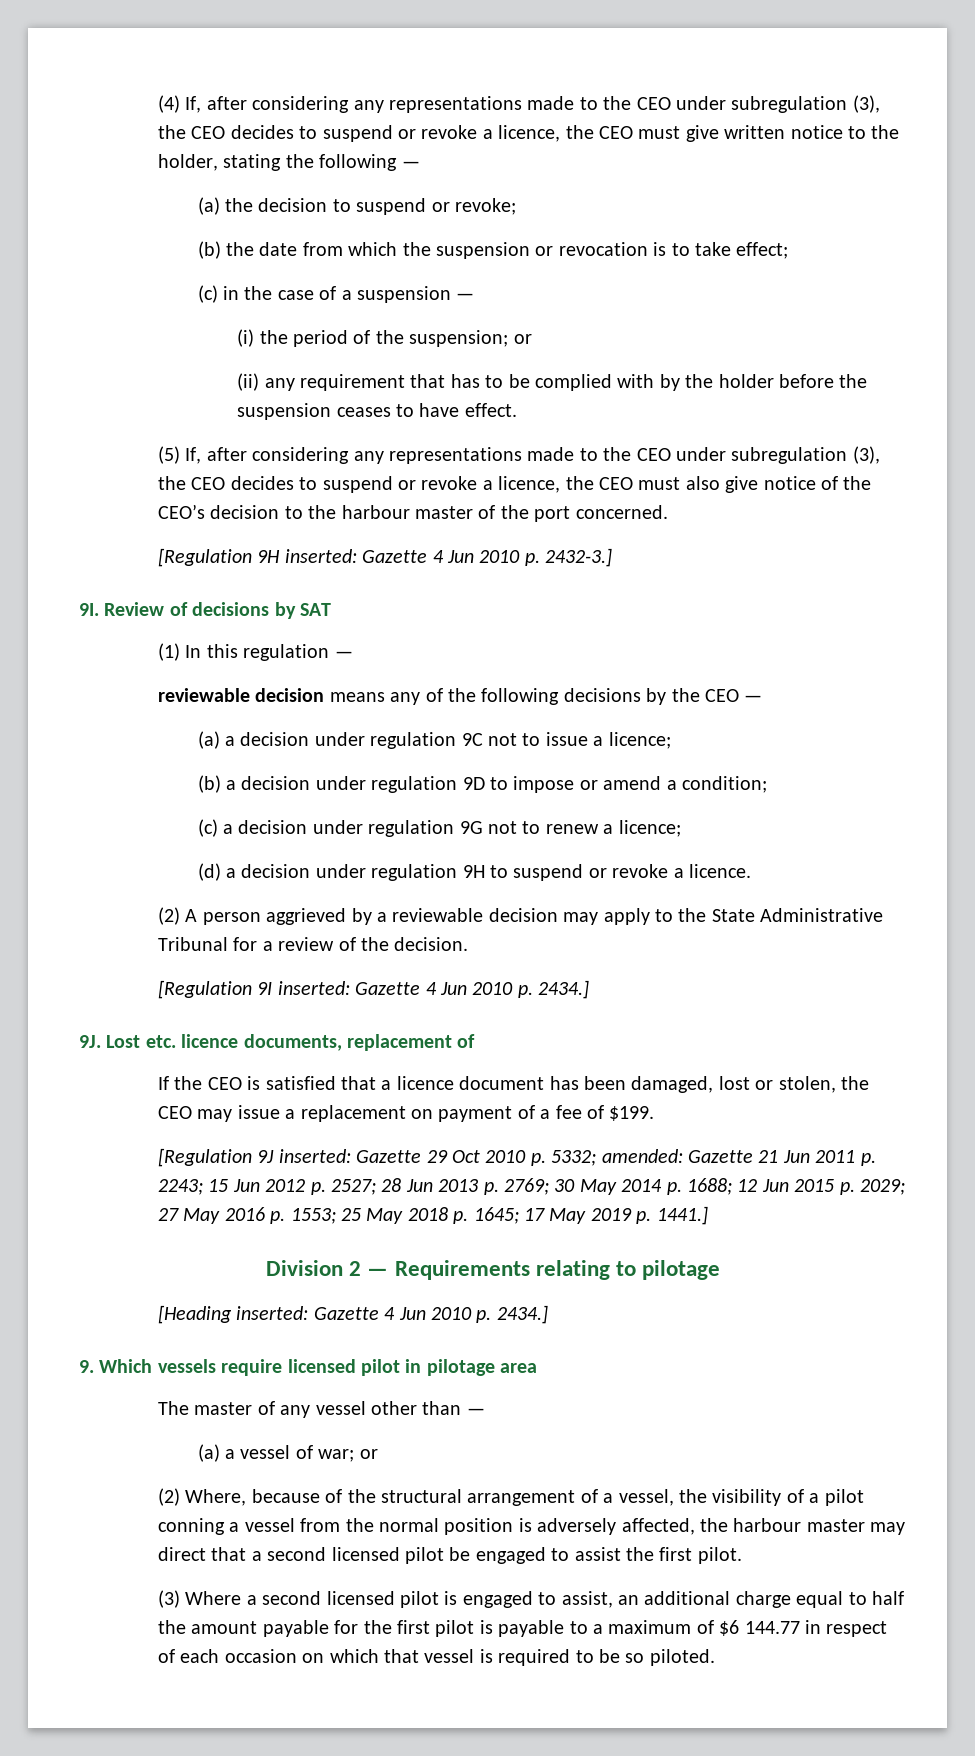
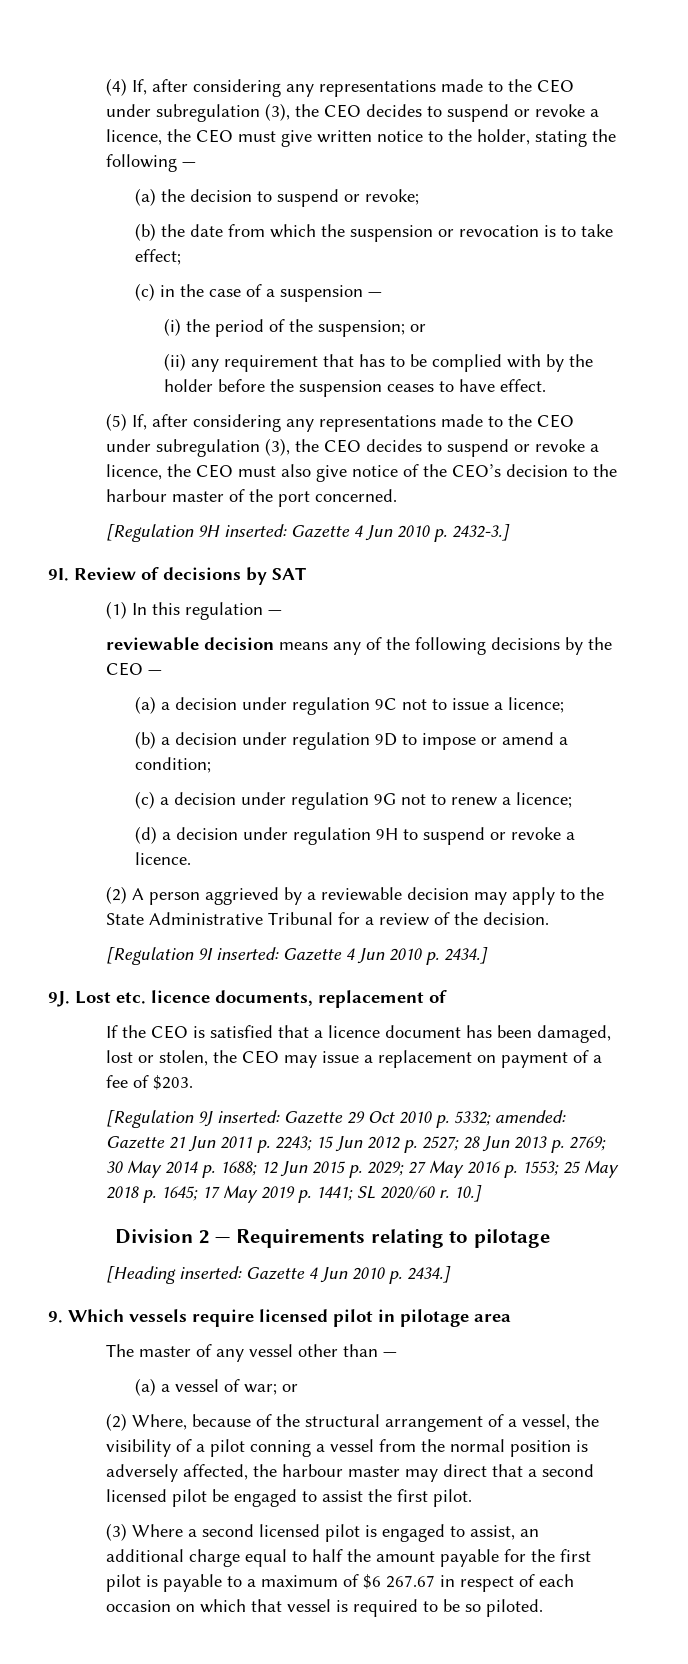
[609,1106,655,1121] $199. -> [152,1075,193,1090] $203.
[656,1206,708,1225] 1441.] -> [315,1185,482,1202] 1441; SL 2020/60 r. 10.]
[744,1621,800,1634] 144.77 -> [385,1575,435,1588] 267.67

